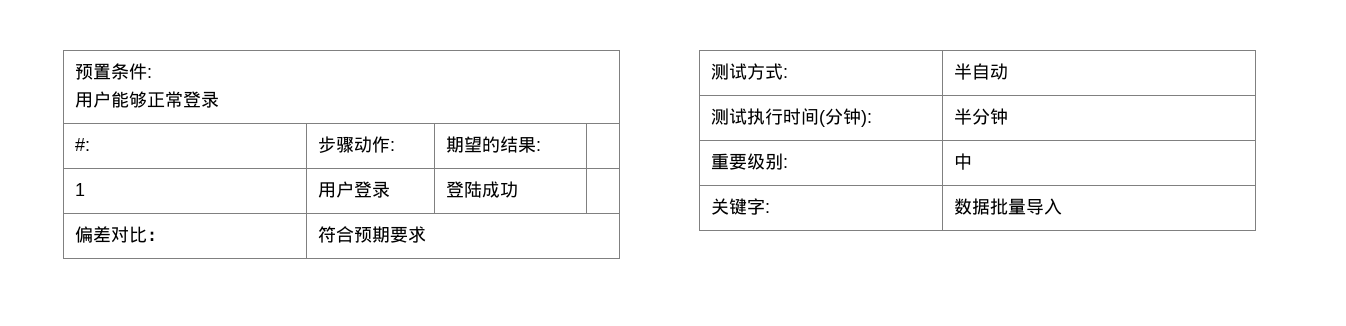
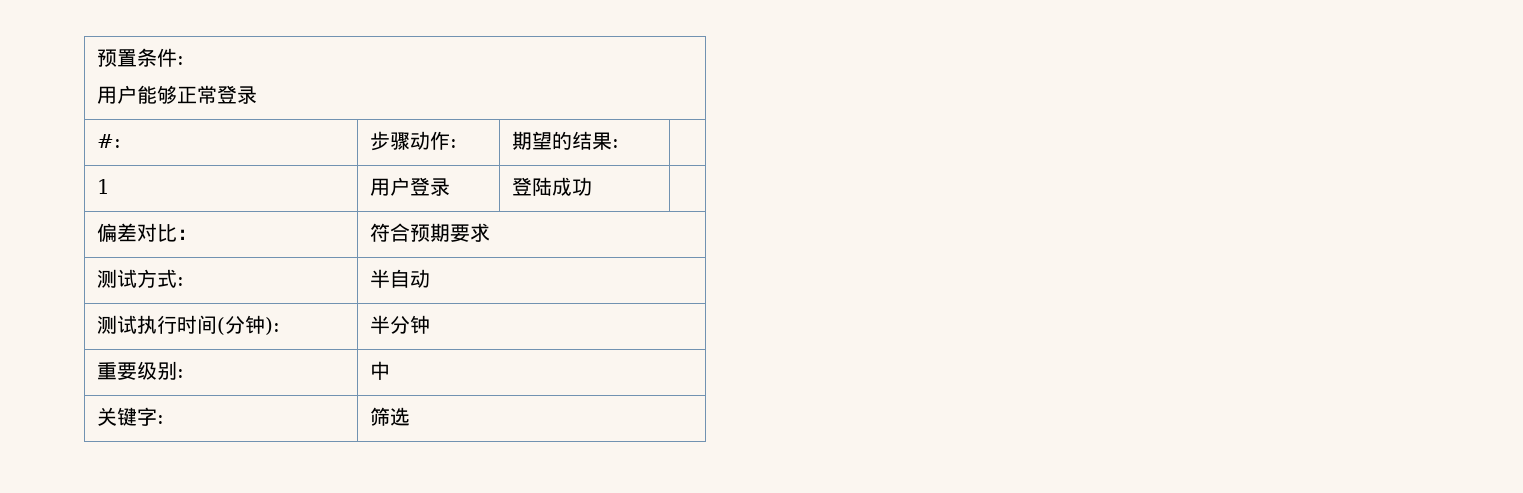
[954,198,1063,215] 数据批量导入 -> [370,407,411,426] 筛选

